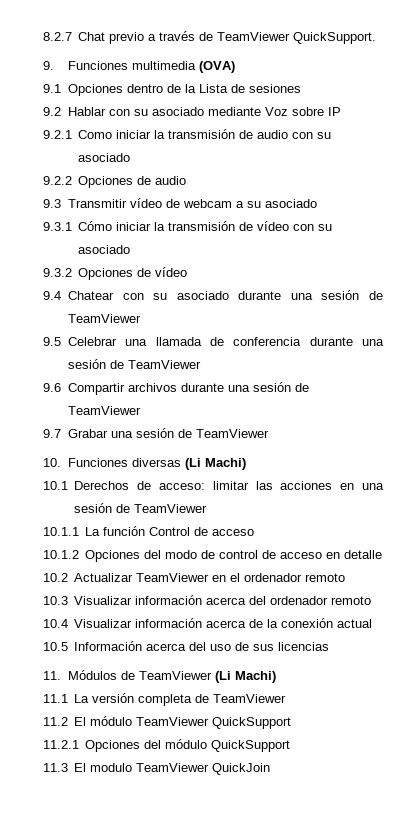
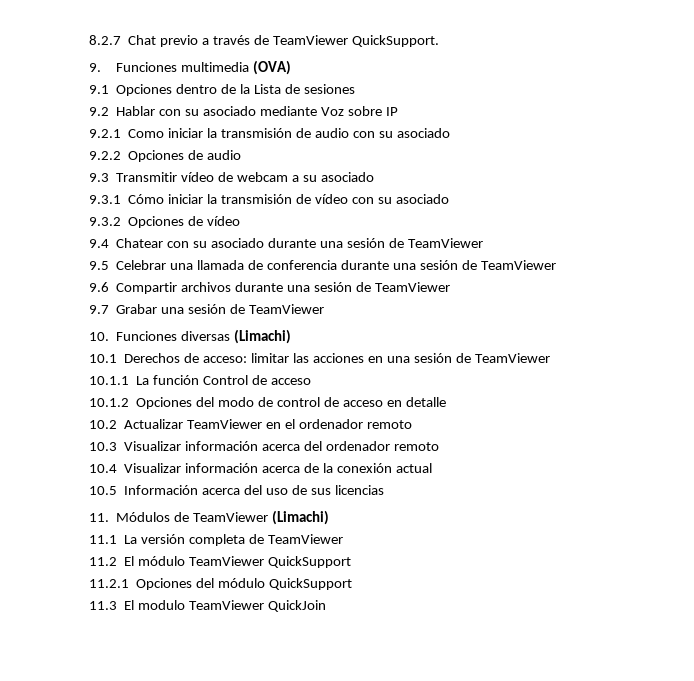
[184,458,246,470] (Li Machi) -> [234,329,292,344] (Limachi)
[214,671,276,683] (Li Machi) -> [272,510,330,525] (Limachi)

